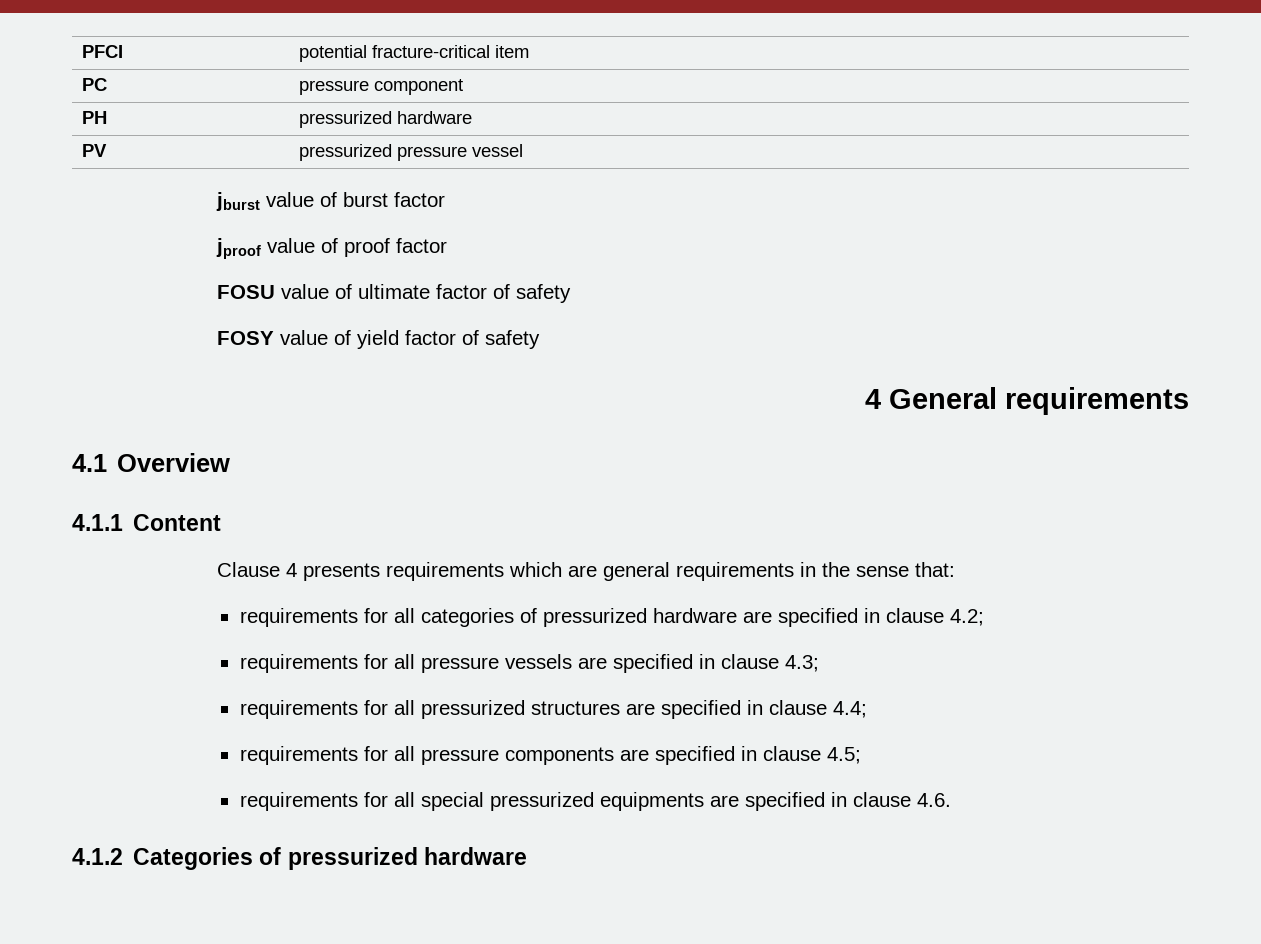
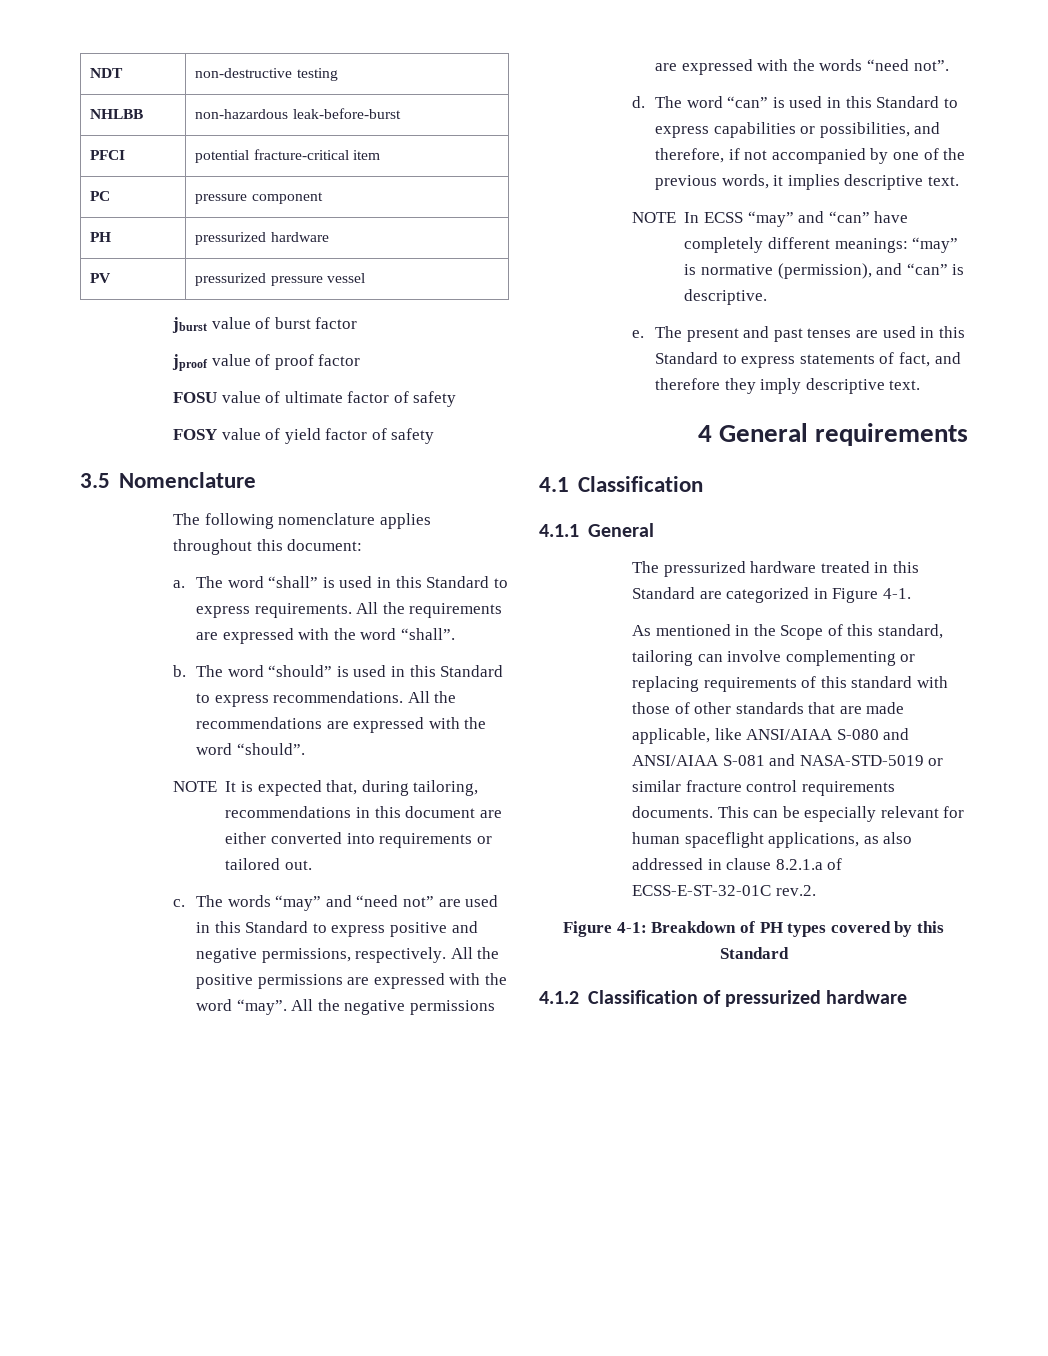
(81, 51) none -> [90,68,124,78] [195,68,338,81] [90,109,144,119] [195,108,401,119] NDT | non-destructive testing // NHLBB | non-hazardous leak-before-burst //
(541, 339) none -> [80,472,256,488] [172,513,431,529] [172,539,363,555] [172,576,508,588] [196,602,503,618] [196,628,456,644] [172,665,504,677] [196,691,457,707] [196,717,487,733] [196,743,305,755] [172,780,479,796] [225,806,502,818] [225,832,492,848] [225,858,312,870] [172,895,499,911] [196,921,478,937] [196,947,500,963] [196,973,508,989] [196,999,496,1015] [655,59,949,75] [631,96,958,108] [655,122,941,138] [655,148,966,164] [655,174,960,190] [631,211,909,227] [684,237,959,253] [684,263,965,279] [684,289,768,305] [631,326,965,342] [655,352,961,368] [655,378,921,394] // 3.5 Nomenclature // The following nomenclature applies throughout this document: // a. The word “shall” is used in this Standard to express requirements. All the requirements are expressed with the word “shall”. // b. The word “should” is used in this Standard to express recommendations. All the recommendations are expressed with the word “should”. // NOTE It is expected that, during tailoring, recommendations in this document are either converted into requirements or tailored out. // c. The words “may” and “need not” are used in this Standard to express positive and negative permissions, respectively. All the positive permissions are expressed with the word “may”. All the negative permissions are expressed with the words “need not”. // d. The word “can” is used in this Standard to express capabilities or possibilities, and therefore, if not accompanied by one of the previous words, it implies descriptive text. // NOTE In ECSS “may” and “can” have completely different meanings: “may” is normative (permission), and “can” is descriptive. // e. The present and past tenses are used in this Standard to express statements of fact, and therefore they imply descriptive text.
[117,453,231,472] Overview -> [577,476,703,492] Classification
[133,514,222,531] [217,562,956,581] [239,608,984,627] [239,654,819,673] [239,700,867,719] [239,746,861,765] [239,792,951,811] [72,847,254,870] Content // Clause 4 presents requirements which are general requirements in the sense that: // requirements for all categories of pressurized hardware are specified in clause 4.2; // requirements for all pressure vessels are specified in clause 4.3; // requirements for all pressurized structures are specified in clause 4.4; // requirements for all pressure components are specified in clause 4.5; // requirements for all special pressurized equipments are specified in clause 4.6. // 4.1.2 Categories -> [587,523,654,537] [631,561,919,577] [631,587,911,603] [631,624,944,640] [631,650,916,666] [631,676,948,692] [631,702,905,714] [631,728,910,744] [631,754,944,766] [631,780,895,796] [631,806,965,822] [631,832,913,848] [631,858,843,870] [631,885,816,896] [563,921,944,937] [719,947,789,959] [539,990,698,1004] General // The pressurized hardware treated in this Standard are categorized in Figure 4-1. // As mentioned in the Scope of this standard, tailoring can involve complementing or replacing requirements of this standard with those of other standards that are made applicable, like ANSI/AIAA S-080 and ANSI/AIAA S-081 and NASA-STD-5019 or similar fracture control requirements documents. This can be especially relevant for human spaceflight applications, as also addressed in clause 8.2.1.a of ECSS-E-ST-32-01C rev.2. // Figure 4-1: Breakdown of PH types covered by this Standard // 4.1.2 Classification

